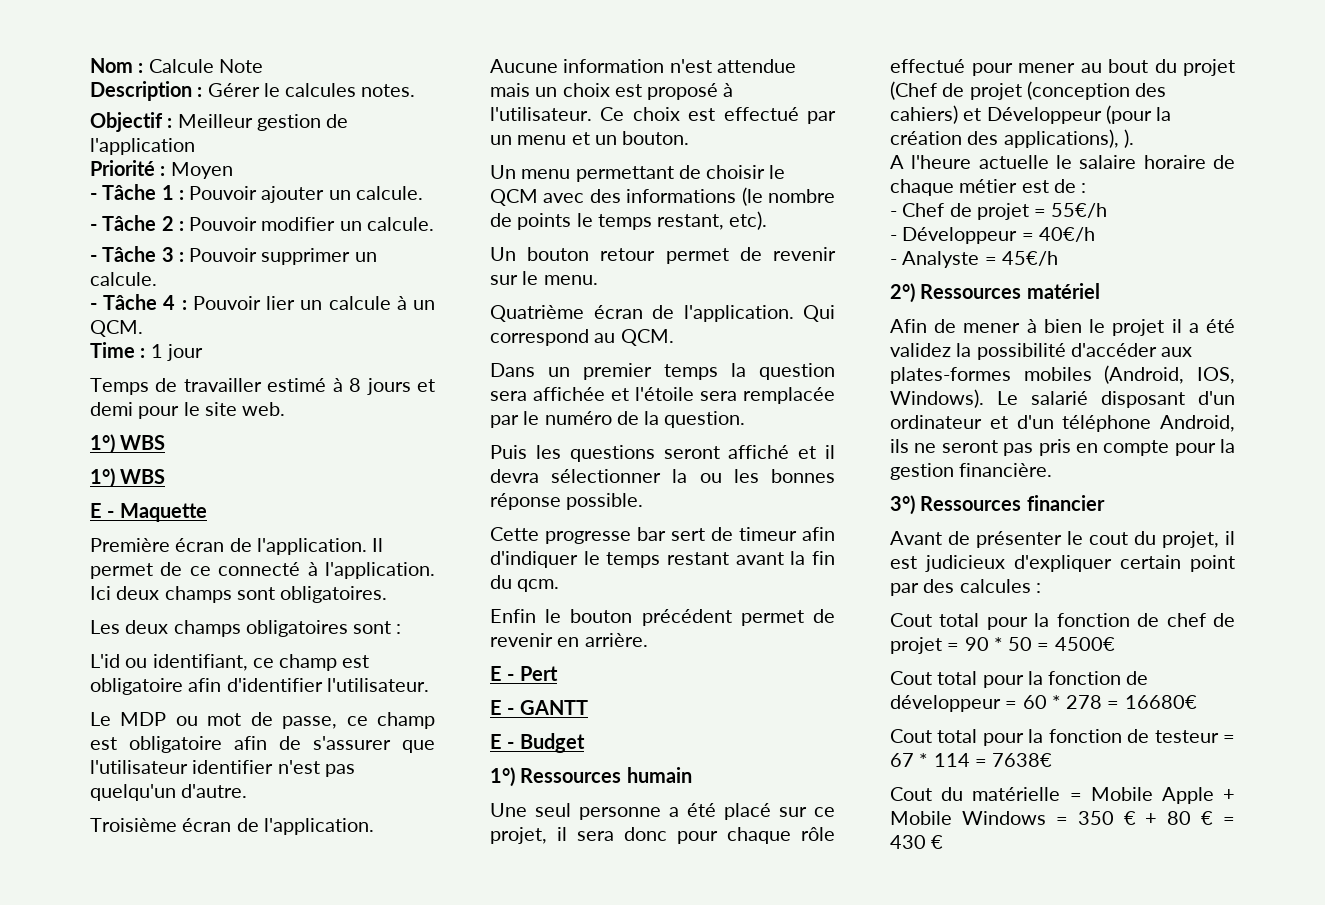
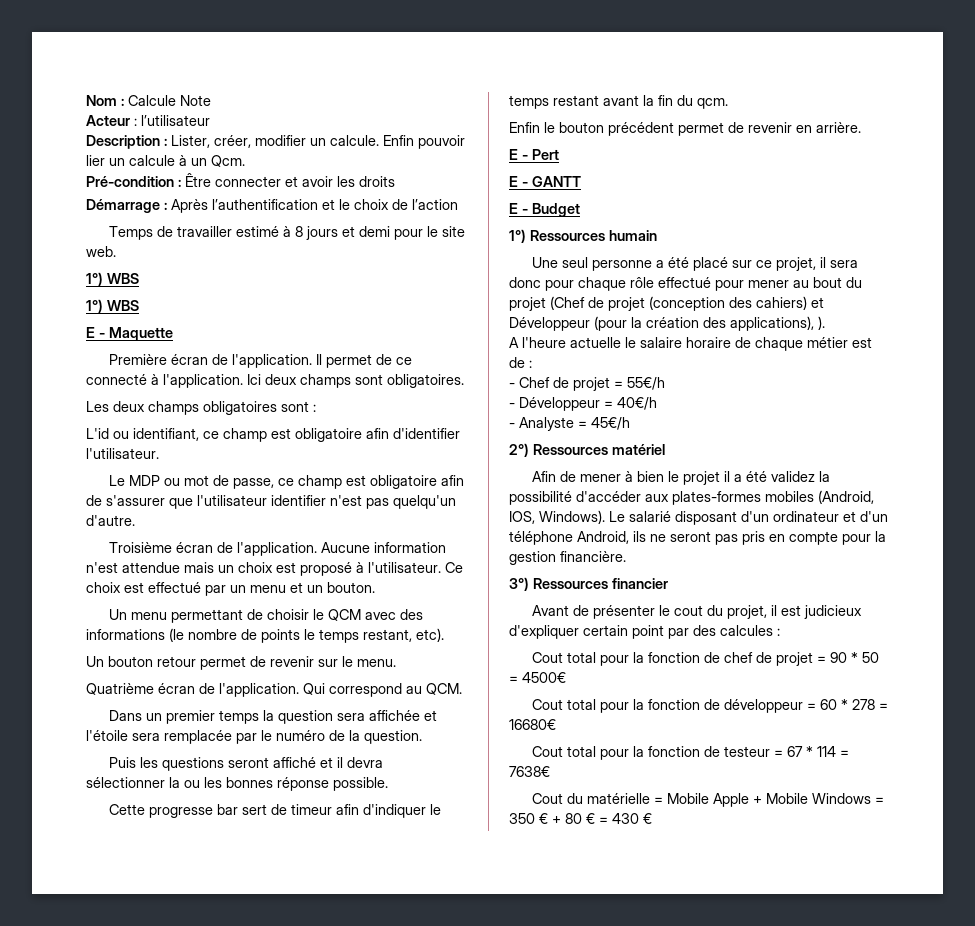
(263, 66) none -> [86,115,210,126] // Acteur : l’utilisateur
[207,83,416,97] [90,112,349,132] [90,138,195,155] [90,160,233,179] [90,184,423,203] [90,215,434,231] [90,246,377,265] [90,272,157,286] [90,294,261,310] Gérer le calcules notes. // Objectif : Meilleur gestion de l'application // Priorité : Moyen // - Tâche 1 : Pouvoir ajouter un calcule. // - Tâche 2 : Pouvoir modifier un calcule. // - Tâche 3 : Pouvoir supprimer un calcule. // - Tâche 4 : Pouvoir -> [171,135,465,149] Lister, créer, modifier un calcule. Enfin pouvoir
[90,320,143,337] [90,342,203,361] QCM. // Time : 1 jour -> [211,155,245,167] [86,173,395,187] [86,199,458,213] Qcm. // Pré-condition : Être connecter et avoir les droits // Démarrage : Après l’authentification et le choix de l’action

